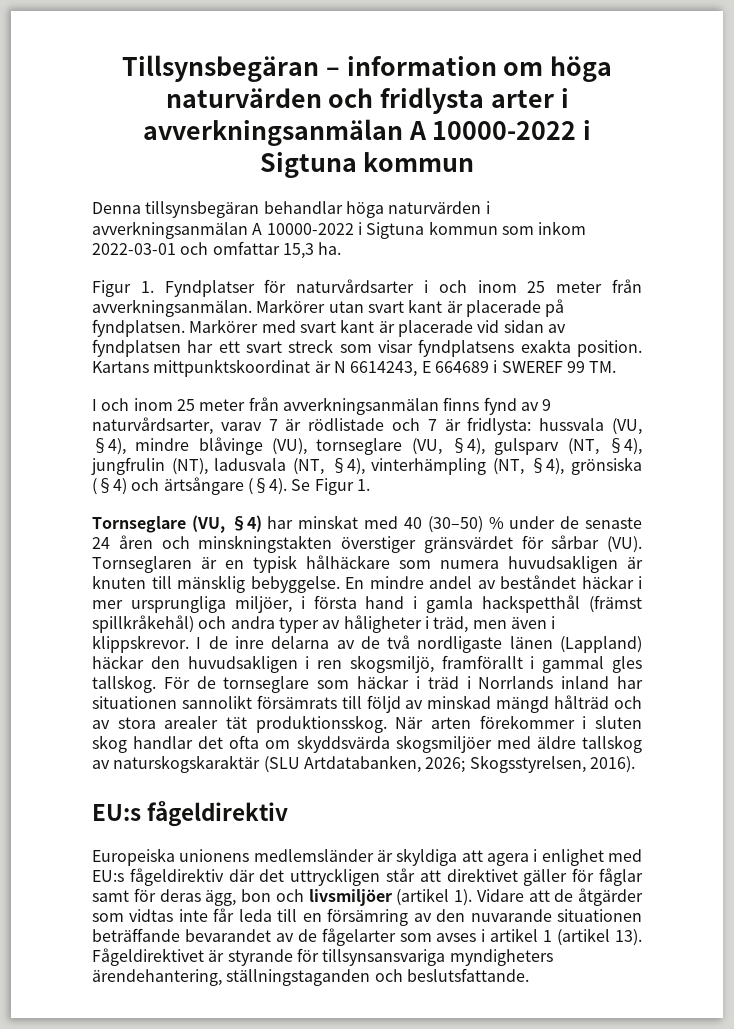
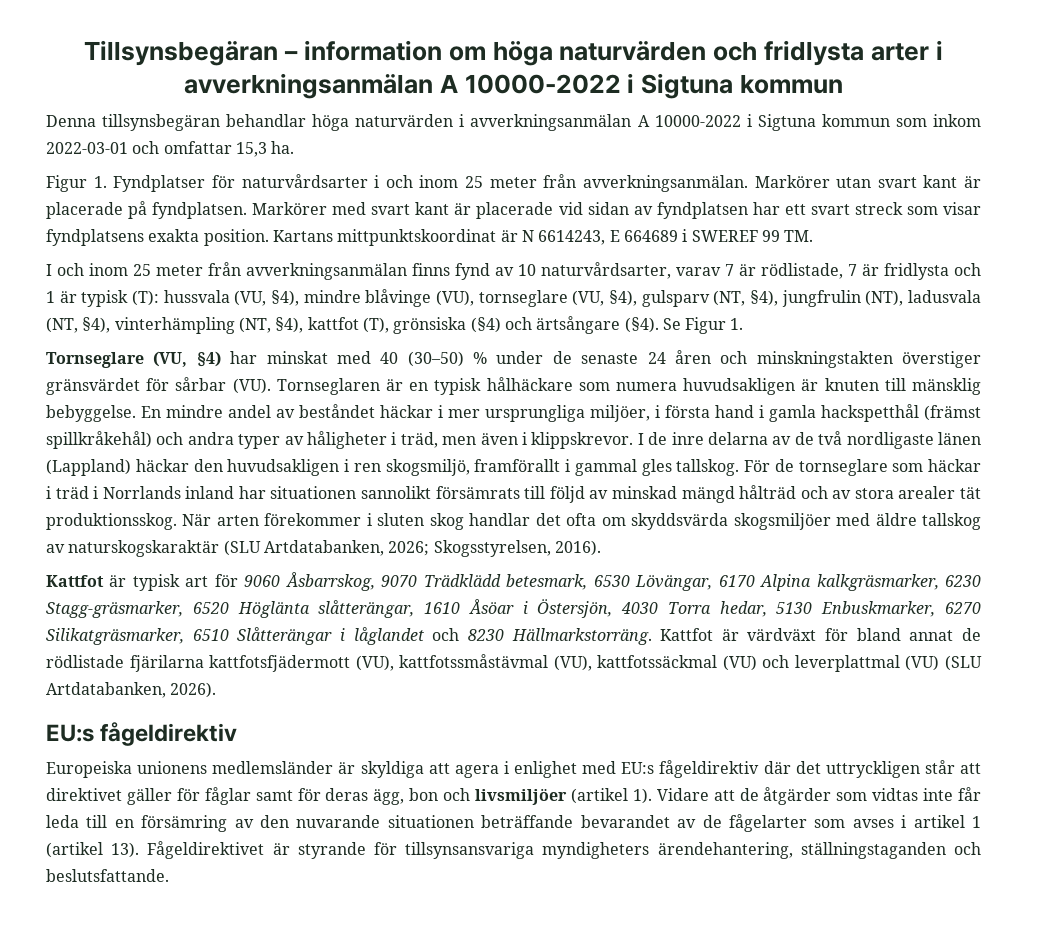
[542,399,552,411] 9 -> [518,264,536,276] 10
[308,417,532,435] rödlistade och 7 är fridlysta: -> [761,263,981,280] [46,290,159,307] rödlistade, 7 är fridlysta och 1 är typisk (T):
(565, 466) none -> [307,317,389,333] kattfot (T),
(635, 764) none -> [46,572,982,591] [46,599,981,618] [46,627,981,645] [46,654,982,672] [46,682,217,698] // Kattfot är typisk art för 9060 Åsbarrskog, 9070 Trädklädd betesmark, 6530 Lövängar, 6170 Alpina kalkgräsmarker, 6230 Stagg-gräsmarker, 6520 Höglänta slåtterängar, 1610 Åsöar i Östersjön, 4030 Torra hedar, 5130 Enbuskmarker, 6270 Silikatgräsmarker, 6510 Slåtterängar i låglandet och 8230 Hällmarkstorräng. Kattfot är värdväxt för bland annat de rödlistade fjärilarna kattfotsfjädermott (VU), kattfotssmåstävmal (VU), kattfotssäckmal (VU) och leverplattmal (VU) (SLU Artdatabanken, 2026).

